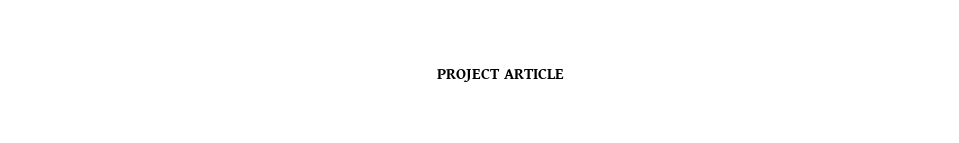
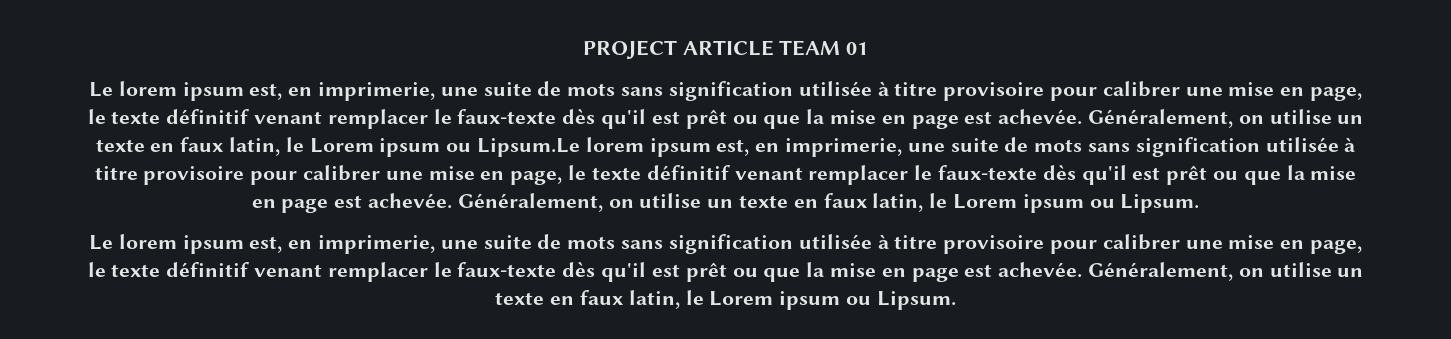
(564, 73) none -> [779,40,869,56] [89,81,1362,101] [87,109,1364,129] [95,137,1356,157] [94,165,1357,185] [251,193,1200,213] [89,234,1362,254] [87,262,1364,282] [495,290,956,310] TEAM 01 // Le lorem ipsum est, en imprimerie, une suite de mots sans signification utilisée à titre provisoire pour calibrer une mise en page, le texte définitif venant remplacer le faux-texte dès qu'il est prêt ou que la mise en page est achevée. Généralement, on utilise un texte en faux latin, le Lorem ipsum ou Lipsum.Le lorem ipsum est, en imprimerie, une suite de mots sans signification utilisée à titre provisoire pour calibrer une mise en page, le texte définitif venant remplacer le faux-texte dès qu'il est prêt ou que la mise en page est achevée. Généralement, on utilise un texte en faux latin, le Lorem ipsum ou Lipsum. // Le lorem ipsum est, en imprimerie, une suite de mots sans signification utilisée à titre provisoire pour calibrer une mise en page, le texte définitif venant remplacer le faux-texte dès qu'il est prêt ou que la mise en page est achevée. Généralement, on utilise un texte en faux latin, le Lorem ipsum ou Lipsum.

